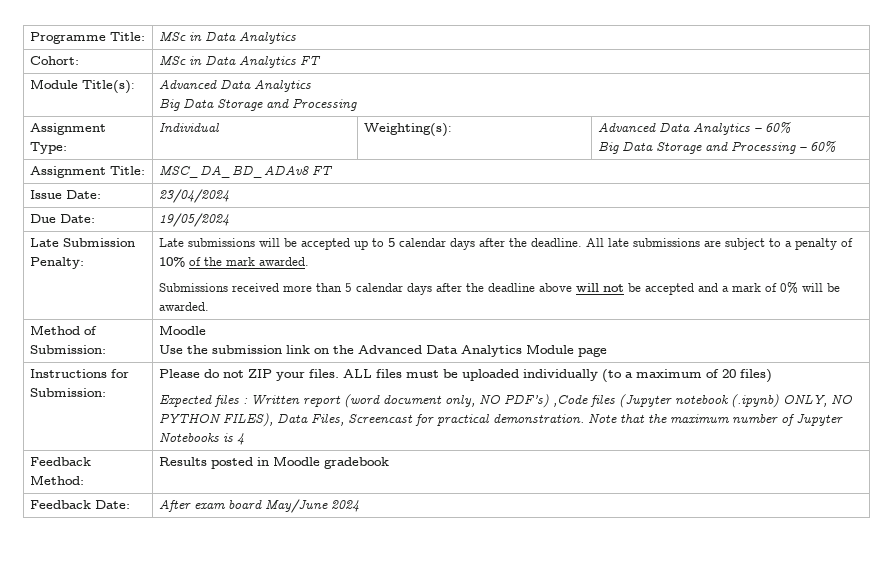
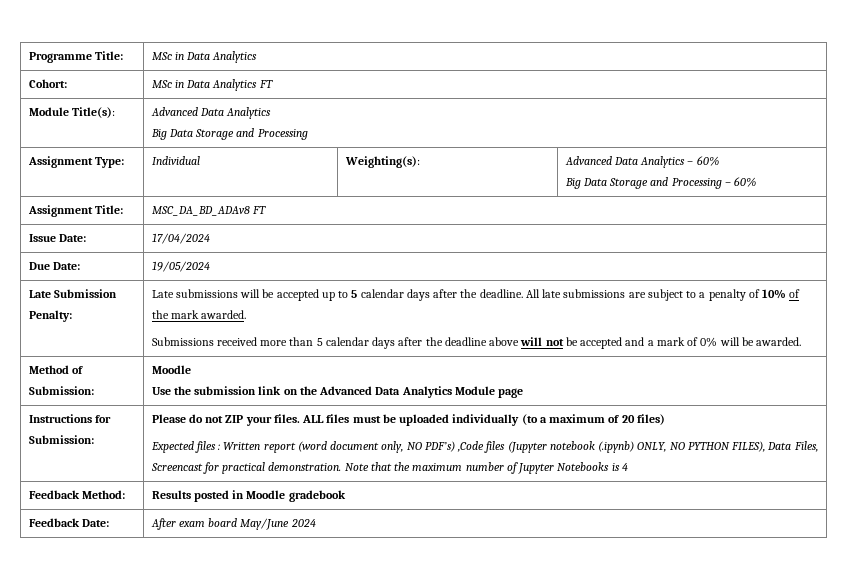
[158,189,229,203] 23/04/2024 -> [151,233,210,244] 17/04/2024

